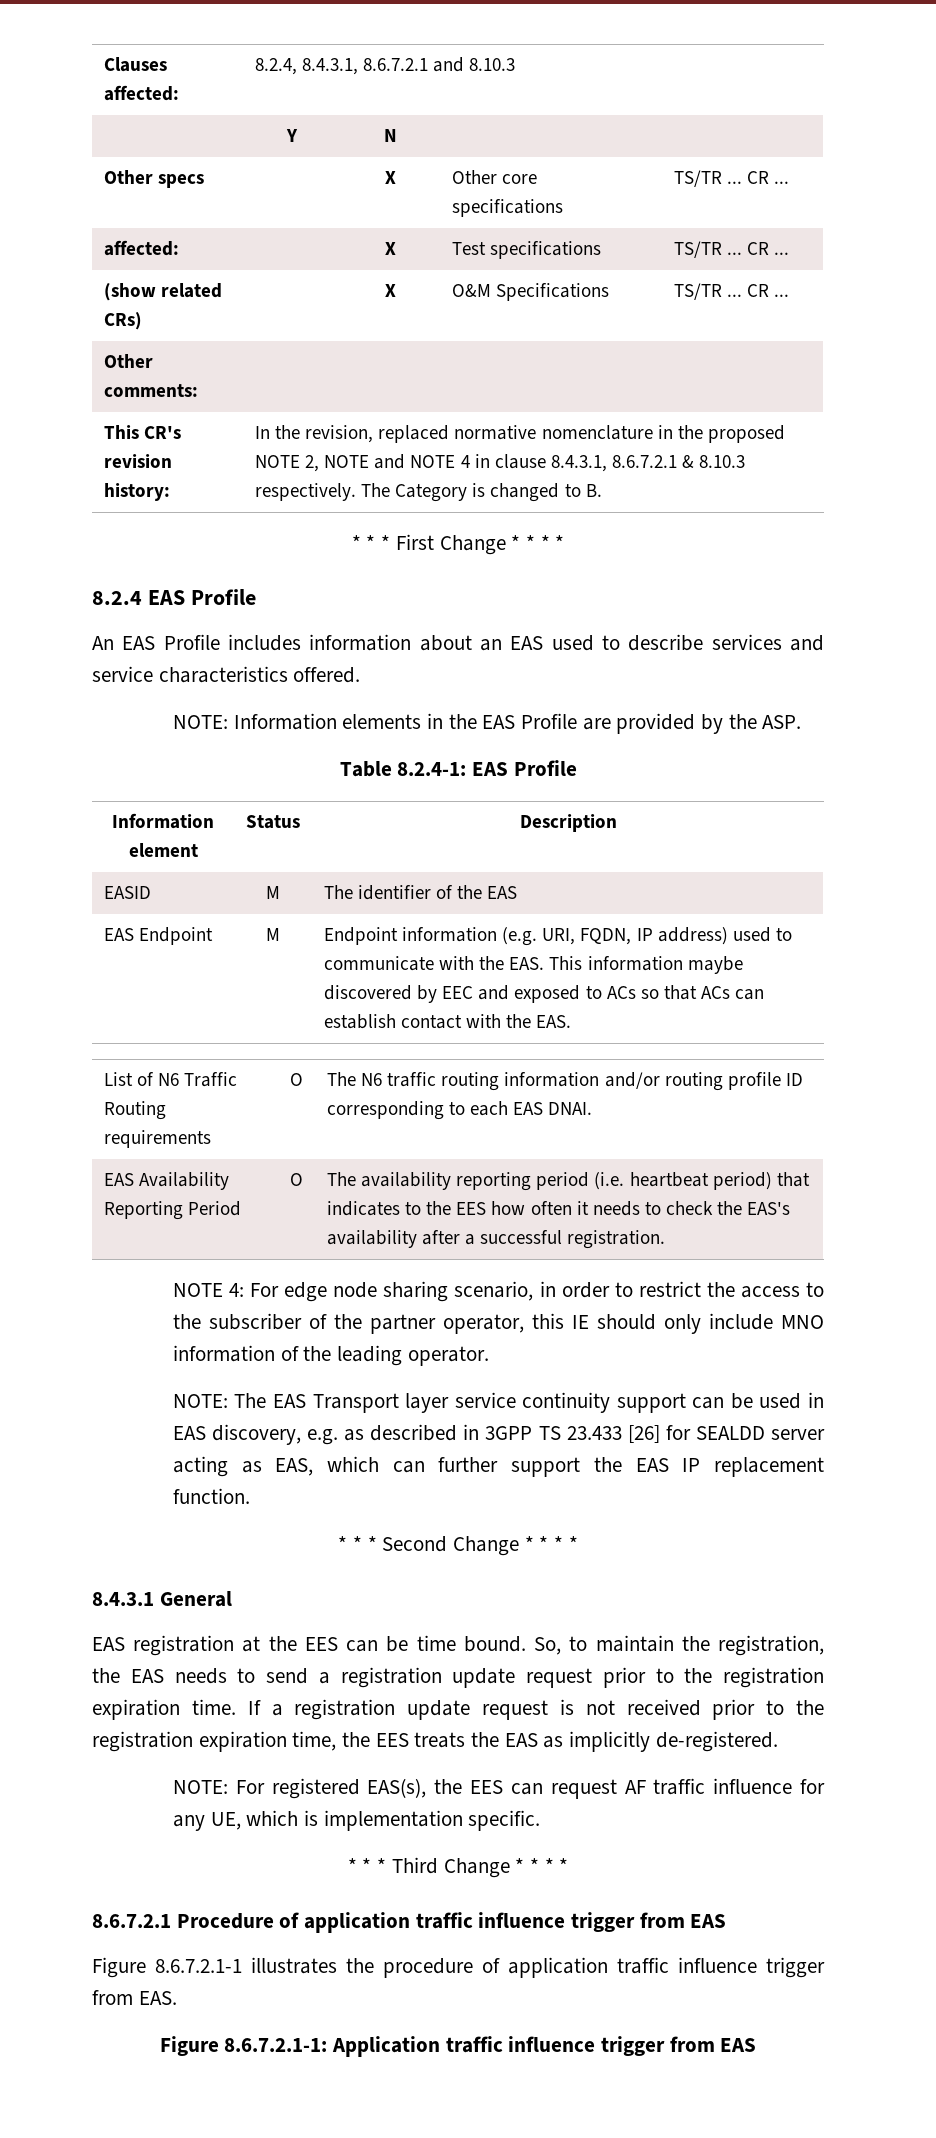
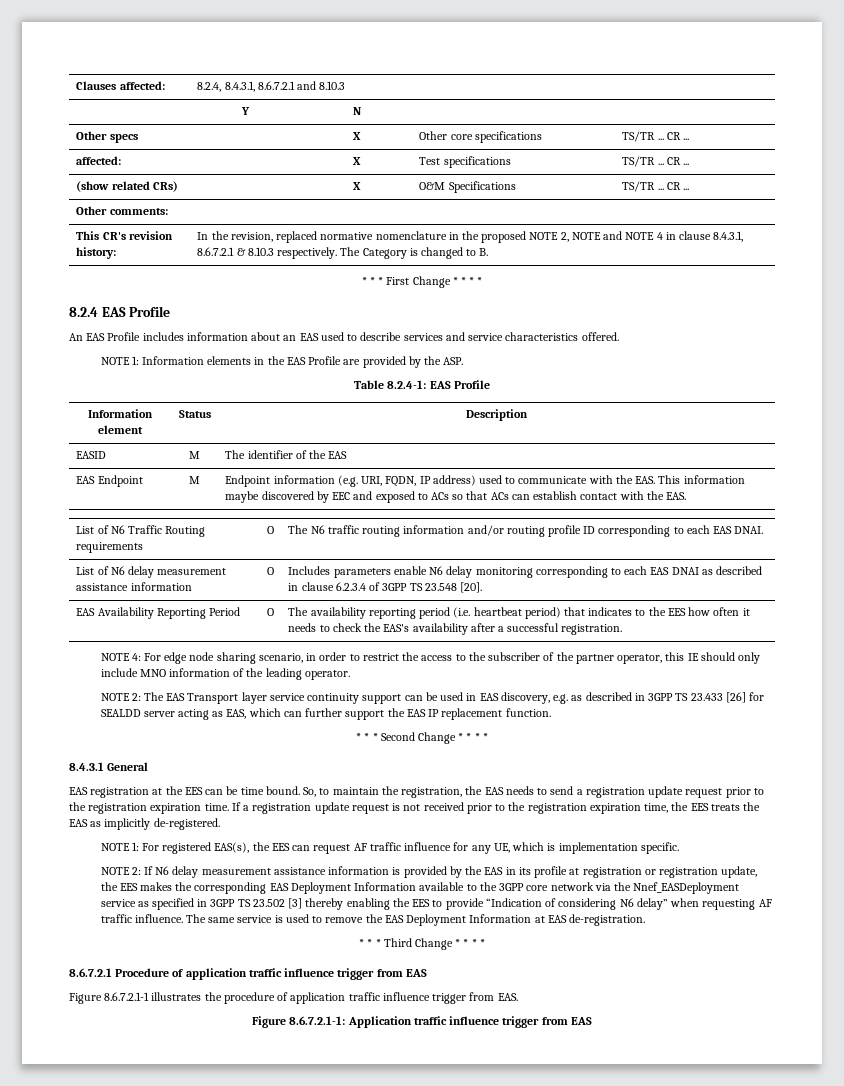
[172,715,228,729] NOTE: -> [100,356,139,365] NOTE 1:
(593, 1108) none -> [76,566,227,578] [76,582,192,591] [266,567,274,575] [288,566,763,578] [288,582,482,593] // List of N6 delay measurement assistance information | O | Includes parameters enable N6 delay monitoring corresponding to each EAS DNAI as described in clause 6.2.3.4 of 3GPP TS 23.548 [20].
[172,1394,228,1408] NOTE: -> [100,693,141,701] NOTE 2:
[172,1780,228,1794] NOTE: -> [100,842,139,851] NOTE 1:
(541, 1820) none -> [100,866,758,878] [100,882,740,894] [100,898,772,910] [100,914,646,926] // NOTE 2: If N6 delay measurement assistance information is provided by the EAS in its profile at registration or registration update, the EES makes the corresponding EAS Deployment Information available to the 3GPP core network via the Nnef_EASDeployment service as specified in 3GPP TS 23.502 [3] thereby enabling the EES to provide “Indication of considering N6 delay” when requesting AF traffic influence. The same service is used to remove the EAS Deployment Information at EAS de-registration.

